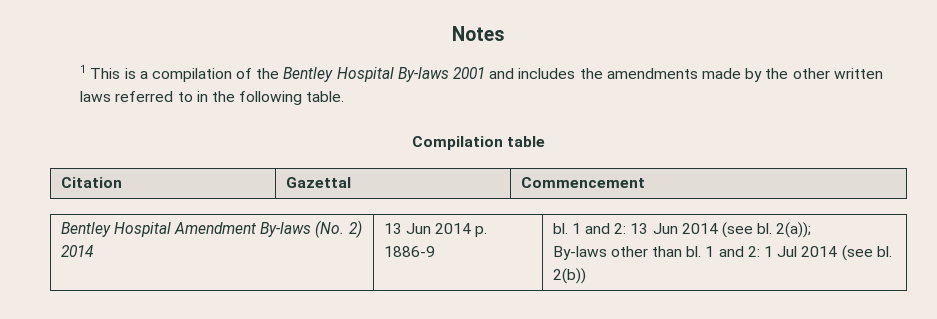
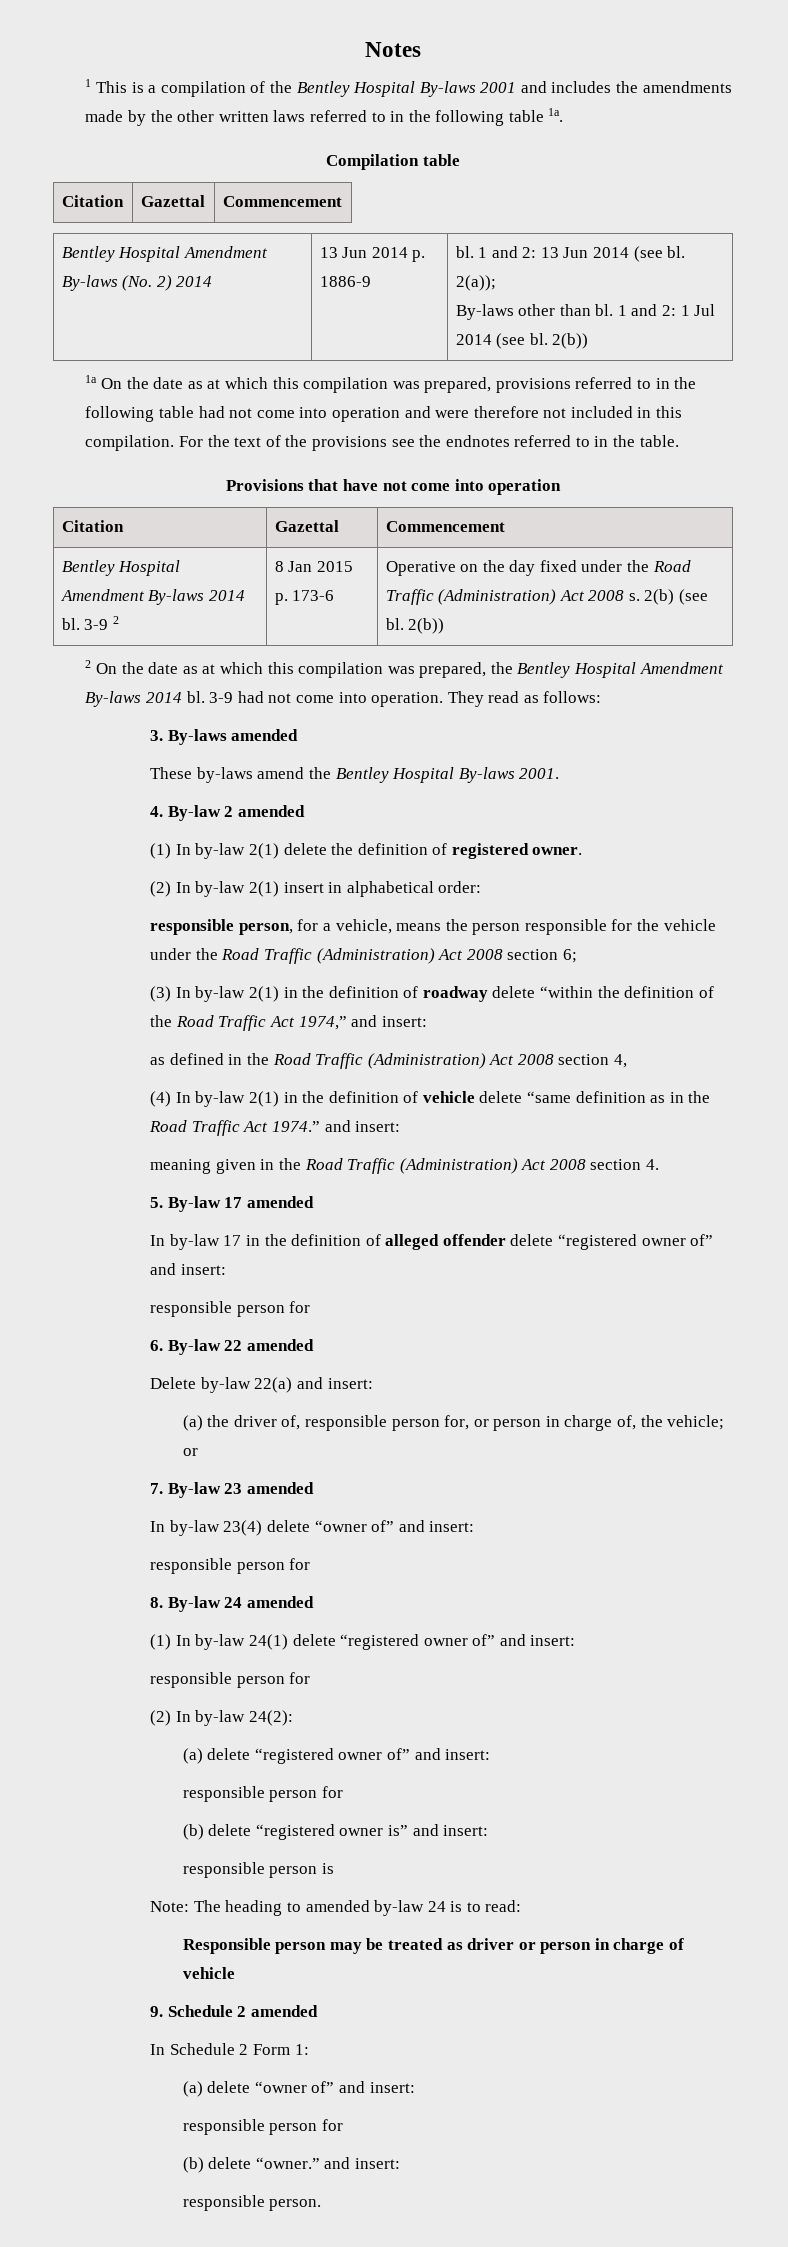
[306,91,345,102] table. -> [508,108,564,122] table 1a.
(586, 276) none -> [85,375,697,393] [85,406,683,422] [85,435,679,451] [225,479,562,495] [61,520,124,532] [274,520,339,532] [385,521,505,532] [61,560,181,576] [60,589,245,605] [61,616,119,630] [274,561,353,572] [274,590,335,605] [385,560,691,576] [385,589,709,605] [385,618,445,634] [85,660,724,678] [85,691,602,707] [150,729,299,745] [150,767,560,783] [150,805,305,821] [150,843,583,859] [150,881,482,897] [150,919,716,935] [150,948,577,964] [150,986,714,1002] [150,1015,427,1031] [150,1053,628,1069] [150,1091,711,1107] [149,1120,401,1136] [150,1158,660,1174] [150,1196,314,1212] [150,1234,714,1250] [150,1263,226,1275] [150,1301,311,1317] [150,1339,314,1355] [150,1377,373,1393] [182,1415,725,1431] [182,1448,198,1456] [150,1482,314,1498] [150,1520,475,1536] [150,1558,311,1574] [150,1596,314,1612] [150,1634,576,1650] [150,1672,311,1688] [150,1710,293,1726] [182,1748,491,1764] [182,1786,343,1802] [182,1824,489,1840] [182,1862,334,1878] [150,1900,522,1916] [182,1938,685,1954] [182,1967,235,1979] [150,2005,318,2017] [150,2043,309,2055] [182,2081,415,2097] [182,2119,343,2135] [182,2157,400,2173] [182,2195,322,2211] // 1a On the date as at which this compilation was prepared, provisions referred to in the following table had not come into operation and were therefore not included in this compilation. For the text of the provisions see the endnotes referred to in the table. // Provisions that have not come into operation // Citation | Gazettal | Commencement // Bentley Hospital Amendment By-laws 2014 bl. 3-9 2 | 8 Jan 2015 p. 173-6 | Operative on the day fixed under the Road Traffic (Administration) Act 2008 s. 2(b) (see bl. 2(b)) // 2 On the date as at which this compilation was prepared, the Bentley Hospital Amendment By-laws 2014 bl. 3-9 had not come into operation. They read as follows: // 3. By-laws amended // These by-laws amend the Bentley Hospital By-laws 2001. // 4. By-law 2 amended // (1) In by-law 2(1) delete the definition of registered owner. // (2) In by-law 2(1) insert in alphabetical order: // responsible person, for a vehicle, means the person responsible for the vehicle under the Road Traffic (Administration) Act 2008 section 6; // (3) In by-law 2(1) in the definition of roadway delete “within the definition of the Road Traffic Act 1974,” and insert: // as defined in the Road Traffic (Administration) Act 2008 section 4, // (4) In by-law 2(1) in the definition of vehicle delete “same definition as in the Road Traffic Act 1974.” and insert: // meaning given in the Road Traffic (Administration) Act 2008 section 4. // 5. By-law 17 amended // In by-law 17 in the definition of alleged offender delete “registered owner of” and insert: // responsible person for // 6. By-law 22 amended // Delete by-law 22(a) and insert: // (a) the driver of, responsible person for, or person in charge of, the vehicle; or // 7. By-law 23 amended // In by-law 23(4) delete “owner of” and insert: // responsible person for // 8. By-law 24 amended // (1) In by-law 24(1) delete “registered owner of” and insert: // responsible person for // (2) In by-law 24(2): // (a) delete “registered owner of” and insert: // responsible person for // (b) delete “registered owner is” and insert: // responsible person is // Note: The heading to amended by-law 24 is to read: // Responsible person may be treated as driver or person in charge of vehicle // 9. Schedule 2 amended // In Schedule 2 Form 1: // (a) delete “owner of” and insert: // responsible person for // (b) delete “owner.” and insert: // responsible person.

